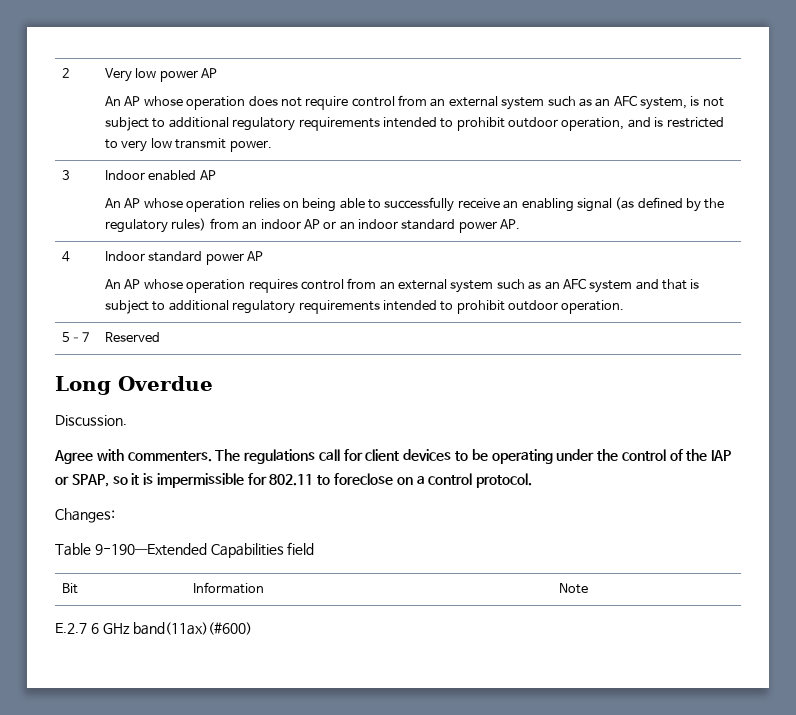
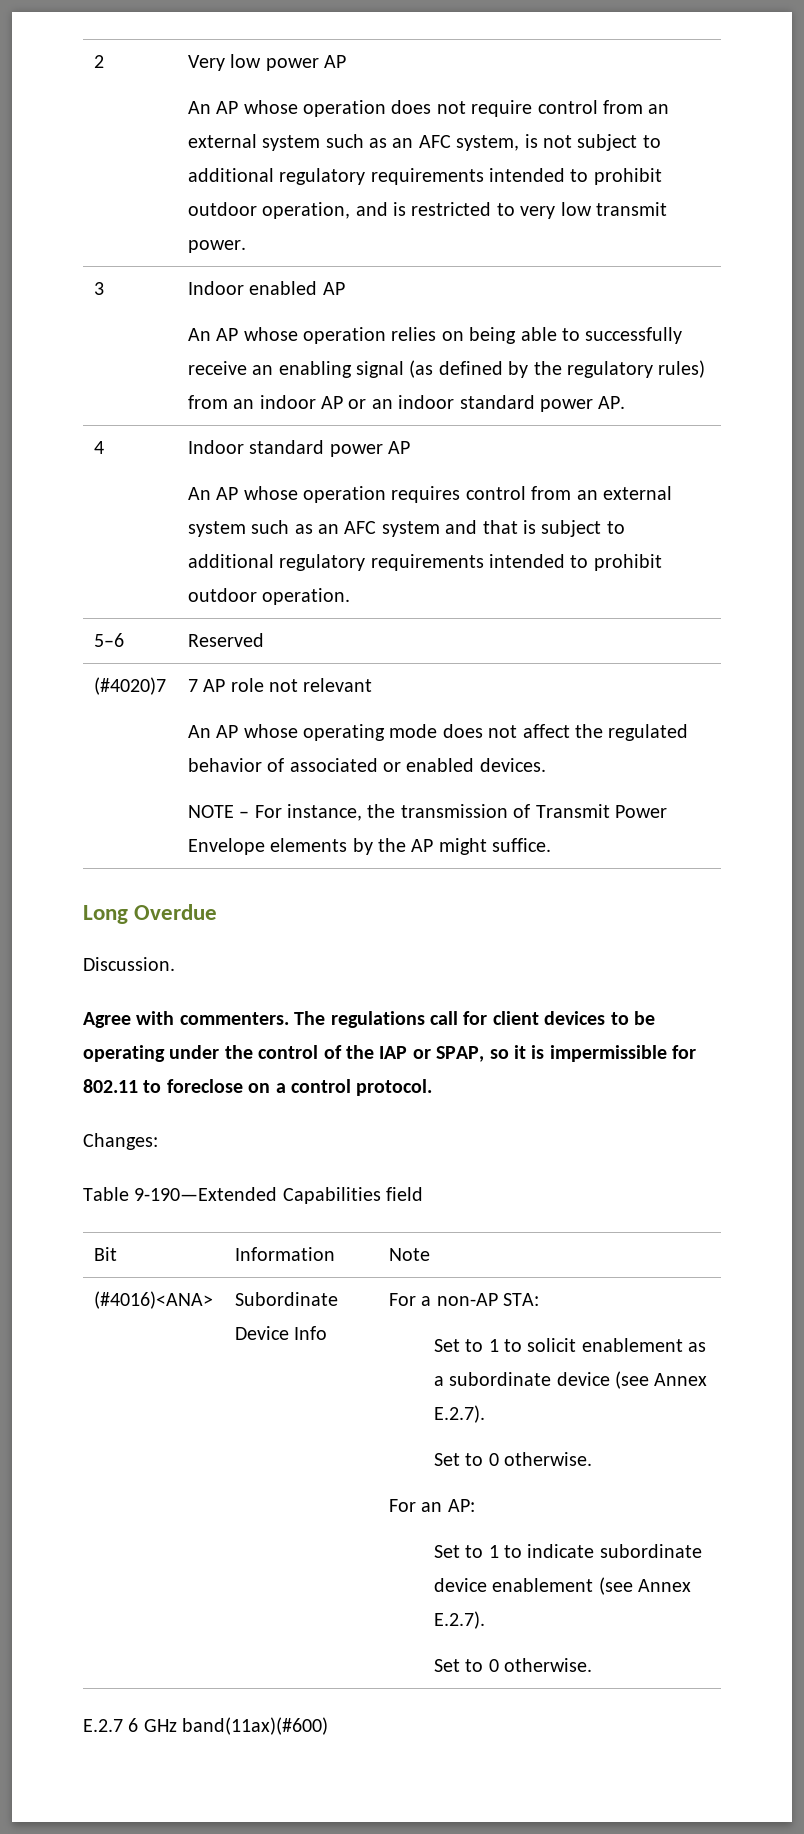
[62,332,91,342] 5–7 -> [93,633,124,647] 5–6
(161, 337) none -> [93,677,166,695] [187,678,373,692] [187,724,689,741] [187,758,546,772] [187,804,667,821] [187,838,552,855] // (#4020)7 | 7 AP role not relevant // An AP whose operating mode does not affect the regulated behavior of associated or enabled devices. // NOTE – For instance, the transmission of Transmit Power Envelope elements by the AP might suffice.
(589, 588) none -> [93,1291,213,1309] [234,1292,338,1306] [234,1326,328,1340] [388,1293,539,1306] [433,1338,707,1352] [433,1371,708,1389] [433,1405,485,1423] [433,1452,592,1466] [388,1499,475,1512] [433,1544,702,1558] [433,1577,691,1595] [433,1611,485,1629] [433,1658,592,1672] // (#4016)<ANA> | Subordinate Device Info | For a non-AP STA: // Set to 1 to solicit enablement as a subordinate device (see Annex E.2.7). // Set to 0 otherwise. // For an AP: // Set to 1 to indicate subordinate device enablement (see Annex E.2.7). // Set to 0 otherwise.

